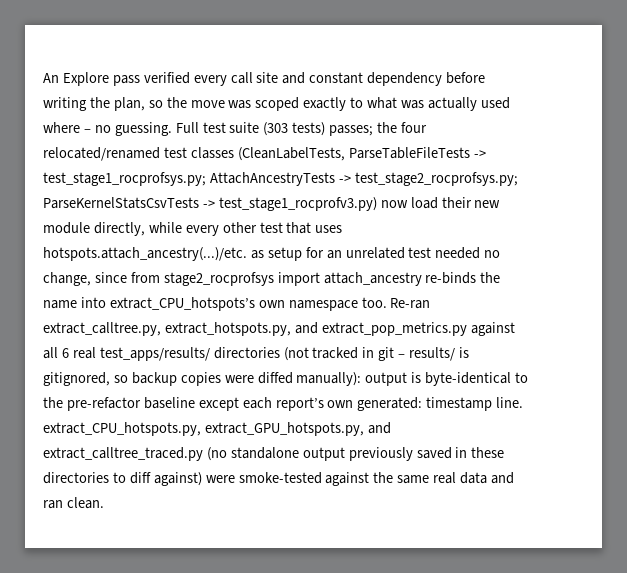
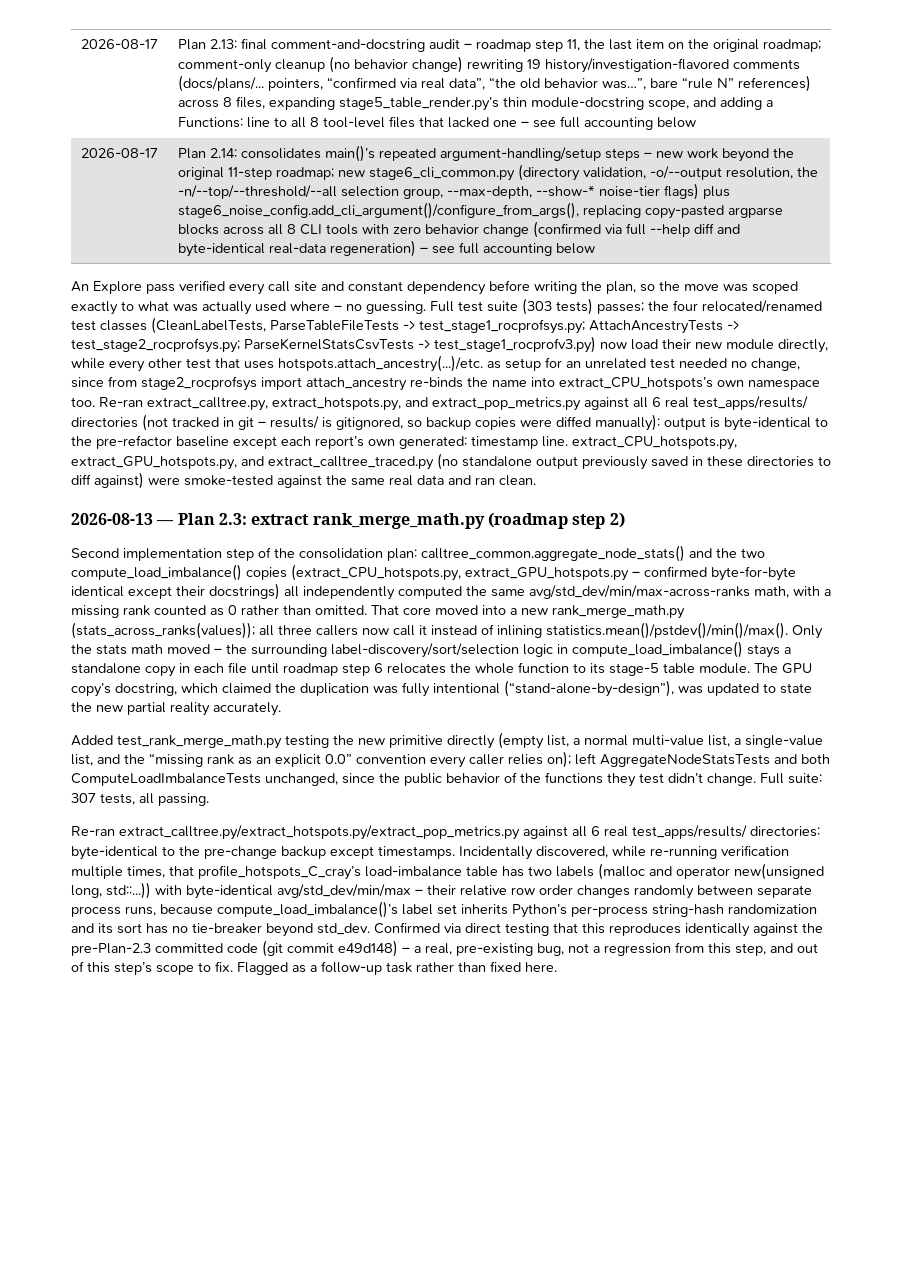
(43, 78) none -> [80,39,158,49] [177,38,821,52] [177,56,800,73] [177,75,811,92] [177,96,773,111] [177,116,696,130] [80,148,158,158] [177,145,794,162] [177,164,818,181] [177,183,730,200] [177,202,783,219] [177,221,740,238] [177,240,595,257] 2026-08-17 | Plan 2.13: final comment-and-docstring audit – roadmap step 11, the last item on the original roadmap; comment-only cleanup (no behavior change) rewriting 19 history/investigation-flavored comments (docs/plans/... pointers, “confirmed via real data”, “the old behavior was…”, bare “rule N” references) across 8 files, expanding stage5_table_render.py’s thin module-docstring scope, and adding a Functions: line to all 8 tool-level files that lacked one – see full accounting below // 2026-08-17 | Plan 2.14: consolidates main()’s repeated argument-handling/setup steps – new work beyond the original 11-step roadmap; new stage6_cli_common.py (directory validation, -o/--output resolution, the -n/--top/--threshold/--all selection group, --max-depth, --show-* noise-tier flags) plus stage6_noise_config.add_cli_argument()/configure_from_args(), replacing copy-pasted argparse blocks across all 8 CLI tools with zero behavior change (confirmed via full --help diff and byte-identical real-data regeneration) – see full accounting below //
(104, 503) none -> [71,512,625,529] [71,545,765,562] [71,564,796,581] [71,583,831,600] [71,605,685,619] [71,622,823,639] [71,641,791,658] [71,662,812,677] [71,680,812,697] [71,702,281,716] [71,732,823,749] [71,751,830,768] [71,772,822,787] [71,793,209,806] [71,825,820,840] [71,845,789,860] [71,863,824,880] [71,882,812,899] [71,901,817,918] [71,922,823,937] [71,940,818,957] [71,961,557,975] // 2026-08-13 — Plan 2.3: extract rank_merge_math.py (roadmap step 2) // Second implementation step of the consolidation plan: calltree_common.aggregate_node_stats() and the two compute_load_imbalance() copies (extract_CPU_hotspots.py, extract_GPU_hotspots.py – confirmed byte-for-byte identical except their docstrings) all independently computed the same avg/std_dev/min/max-across-ranks math, with a missing rank counted as 0 rather than omitted. That core moved into a new rank_merge_math.py (stats_across_ranks(values)); all three callers now call it instead of inlining statistics.mean()/pstdev()/min()/max(). Only the stats math moved – the surrounding label-discovery/sort/selection logic in compute_load_imbalance() stays a standalone copy in each file until roadmap step 6 relocates the whole function to its stage-5 table module. The GPU copy’s docstring, which claimed the duplication was fully intentional (“stand-alone-by-design”), was updated to state the new partial reality accurately. // Added test_rank_merge_math.py testing the new primitive directly (empty list, a normal multi-value list, a single-value list, and the “missing rank as an explicit 0.0” convention every caller relies on); left AggregateNodeStatsTests and both ComputeLoadImbalanceTests unchanged, since the public behavior of the functions they test didn’t change. Full suite: 307 tests, all passing. // Re-ran extract_calltree.py/extract_hotspots.py/extract_pop_metrics.py against all 6 real test_apps/results/ directories: byte-identical to the pre-change backup except timestamps. Incidentally discovered, while re-running verification multiple times, that profile_hotspots_C_cray’s load-imbalance table has two labels (malloc and operator new(unsigned long, std::...)) with byte-identical avg/std_dev/min/max – their relative row order changes randomly between separate process runs, because compute_load_imbalance()’s label set inherits Python’s per-process string-hash randomization and its sort has no tie-breaker beyond std_dev. Confirmed via direct testing that this reproduces identically against the pre-Plan-2.3 committed code (git commit e49d148) – a real, pre-existing bug, not a regression from this step, and out of this step’s scope to fix. Flagged as a follow-up task rather than fixed here.

